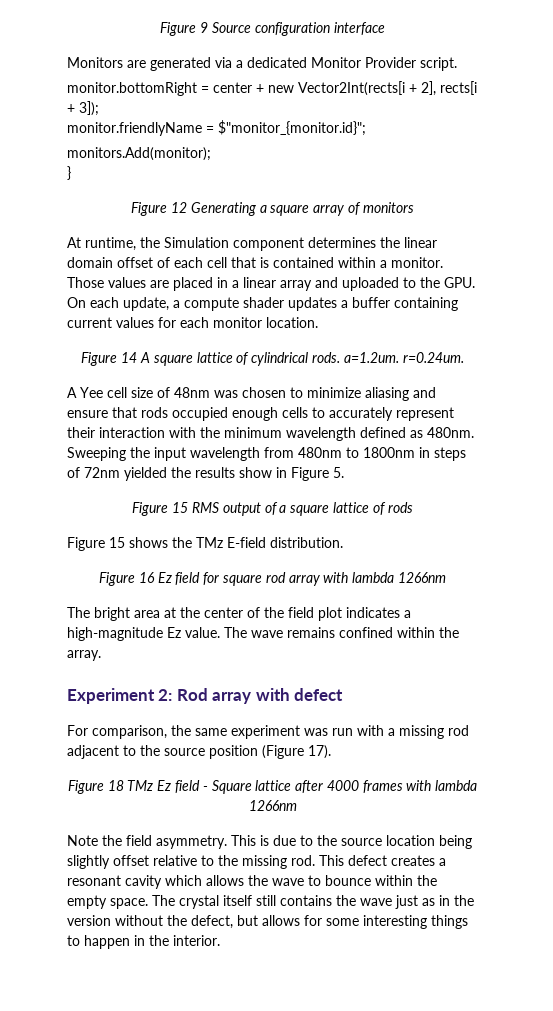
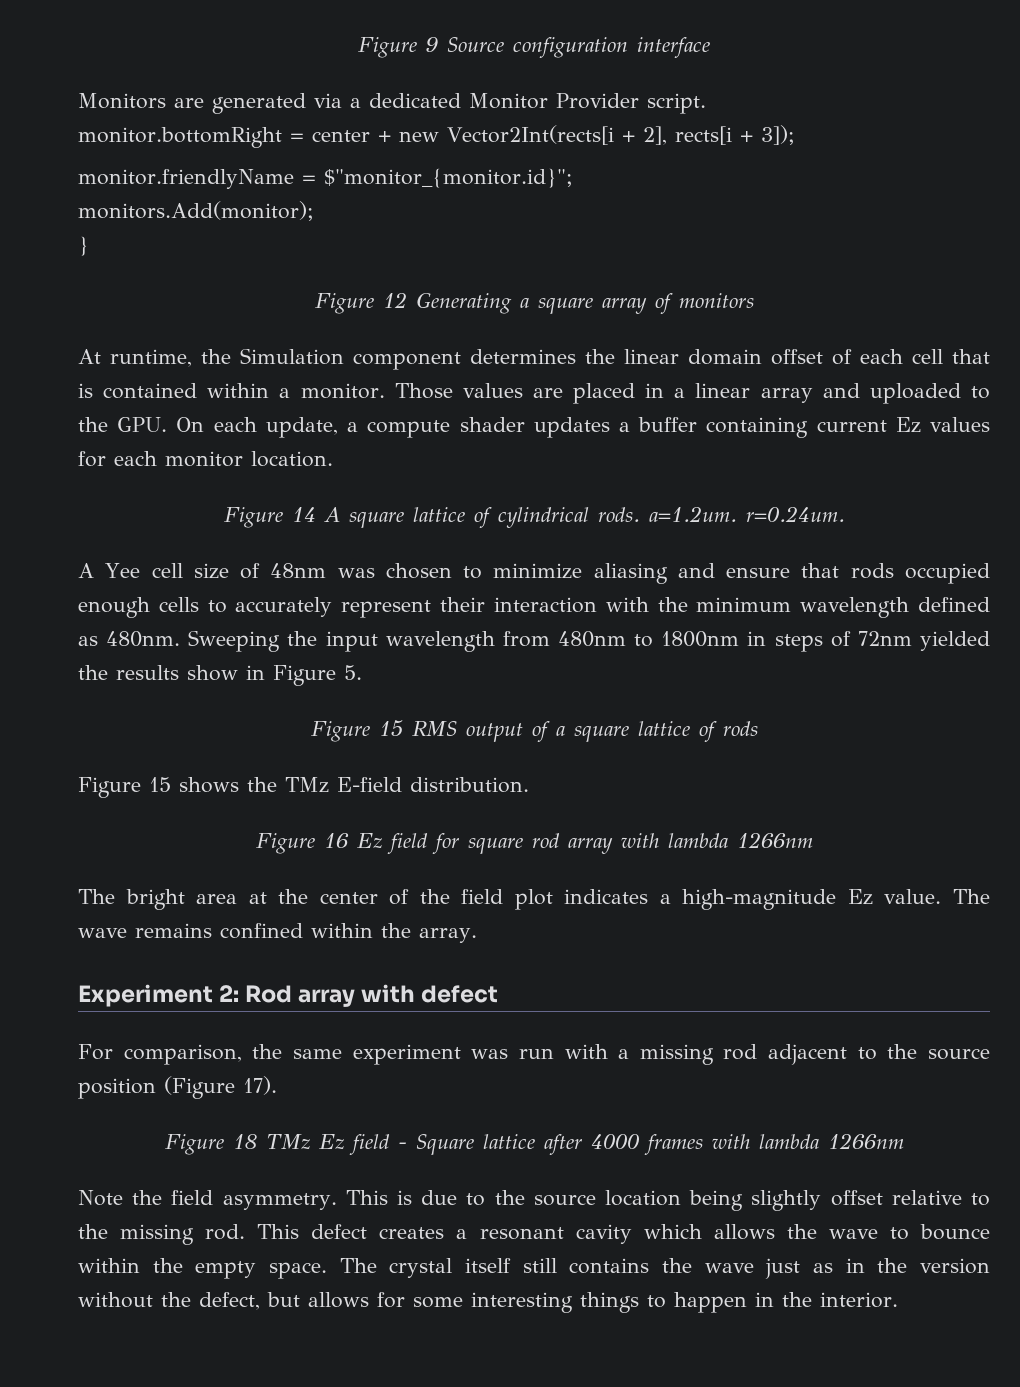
(112, 322) none -> [895,417,921,433] Ez

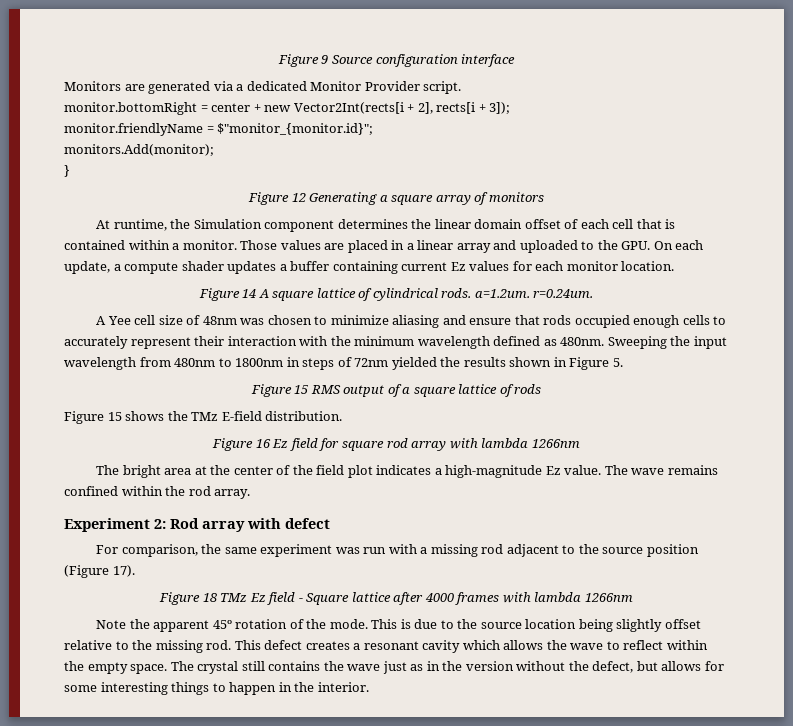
[187,665,238,681] show -> [509,357,552,367] shown
(411, 930) none -> [188,486,211,496] rod
[171,1190,337,1210] field asymmetry. -> [153,619,368,632] apparent 45º rotation of the mode.
[919,1224,990,1240] bounce -> [623,640,664,650] reflect
[465,1258,512,1273] itself -> (239, 667) none

